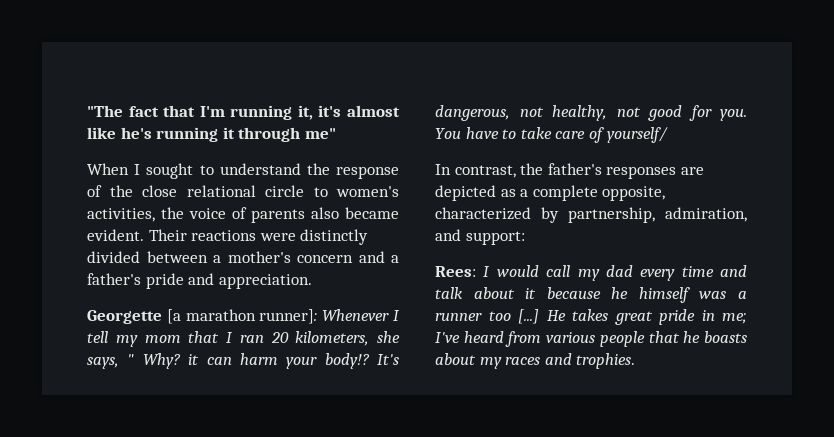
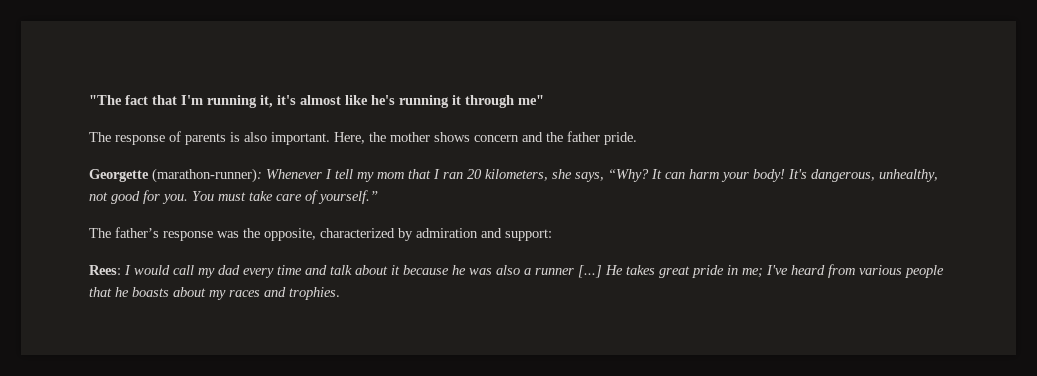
[87,163,399,179] [87,185,399,197] [87,207,399,223] [87,229,369,245] [87,251,399,263] [87,273,312,289] [87,309,318,324] When I sought to understand the response of the close relational circle to women's activities, the voice of parents also became evident. Their reactions were distinctly divided between a mother's concern and a father's pride and appreciation. // Georgette [a marathon runner]: -> [89,131,637,145] [89,168,262,183] The response of parents is also important. Here, the mother shows concern and the father pride. // Georgette (marathon-runner):
[127,353,200,369] " Why? it -> [608,169,662,182] “Why? It
[324,353,370,369] body!? -> [753,169,785,182] body!
[519,105,607,121] not healthy, -> [879,169,938,182] unhealthy,
[465,127,517,139] have to -> [218,192,246,201] must
[606,127,668,143] [435,163,704,179] [435,185,598,201] yourself/ // In contrast, the father's responses are depicted as a complete -> [318,190,378,204] [89,227,260,241] yourself.” // The father’s response was the
[568,207,747,223] partnership, admiration, -> [416,228,478,238] admiration
[638,287,727,303] himself was -> [469,265,520,275] was also
[488,311,511,321] too -> (574, 271) none

